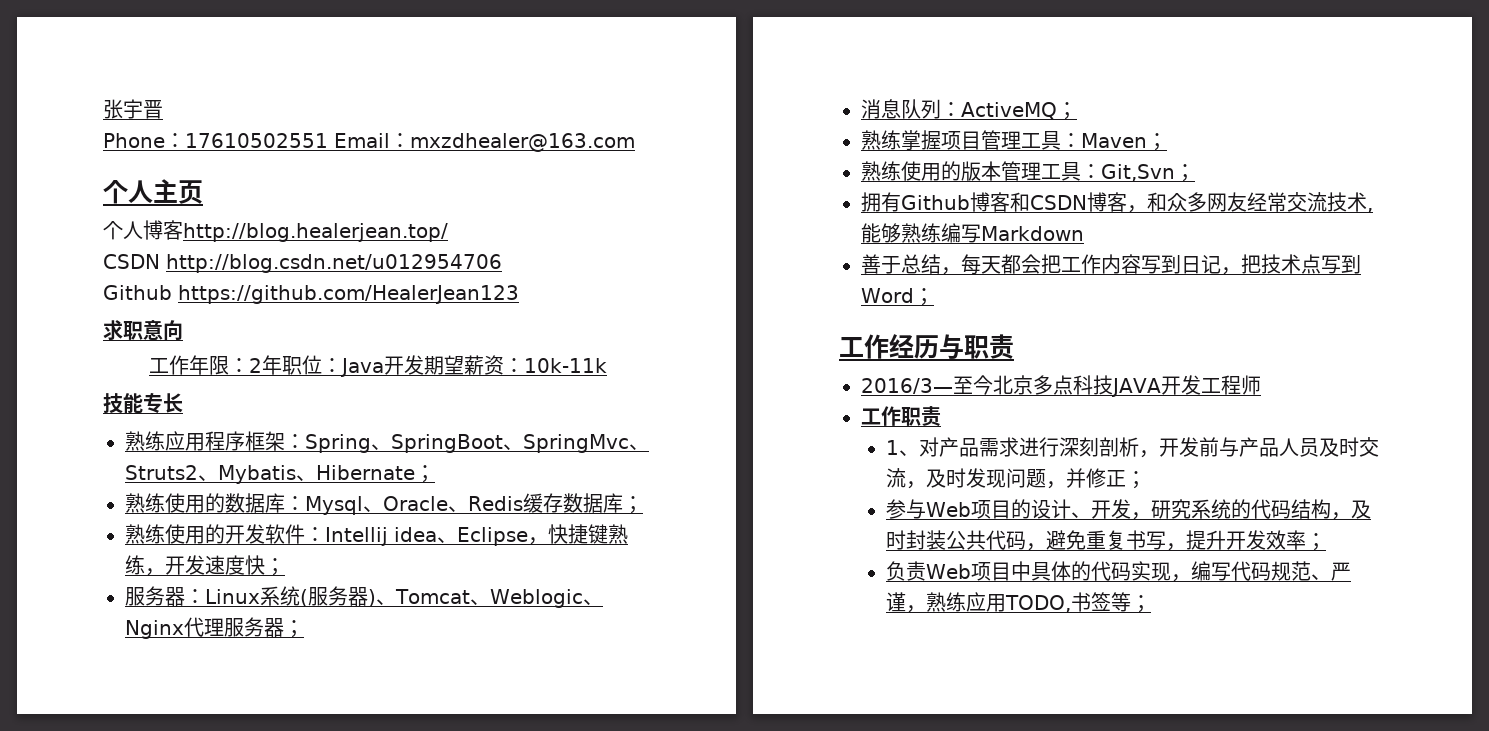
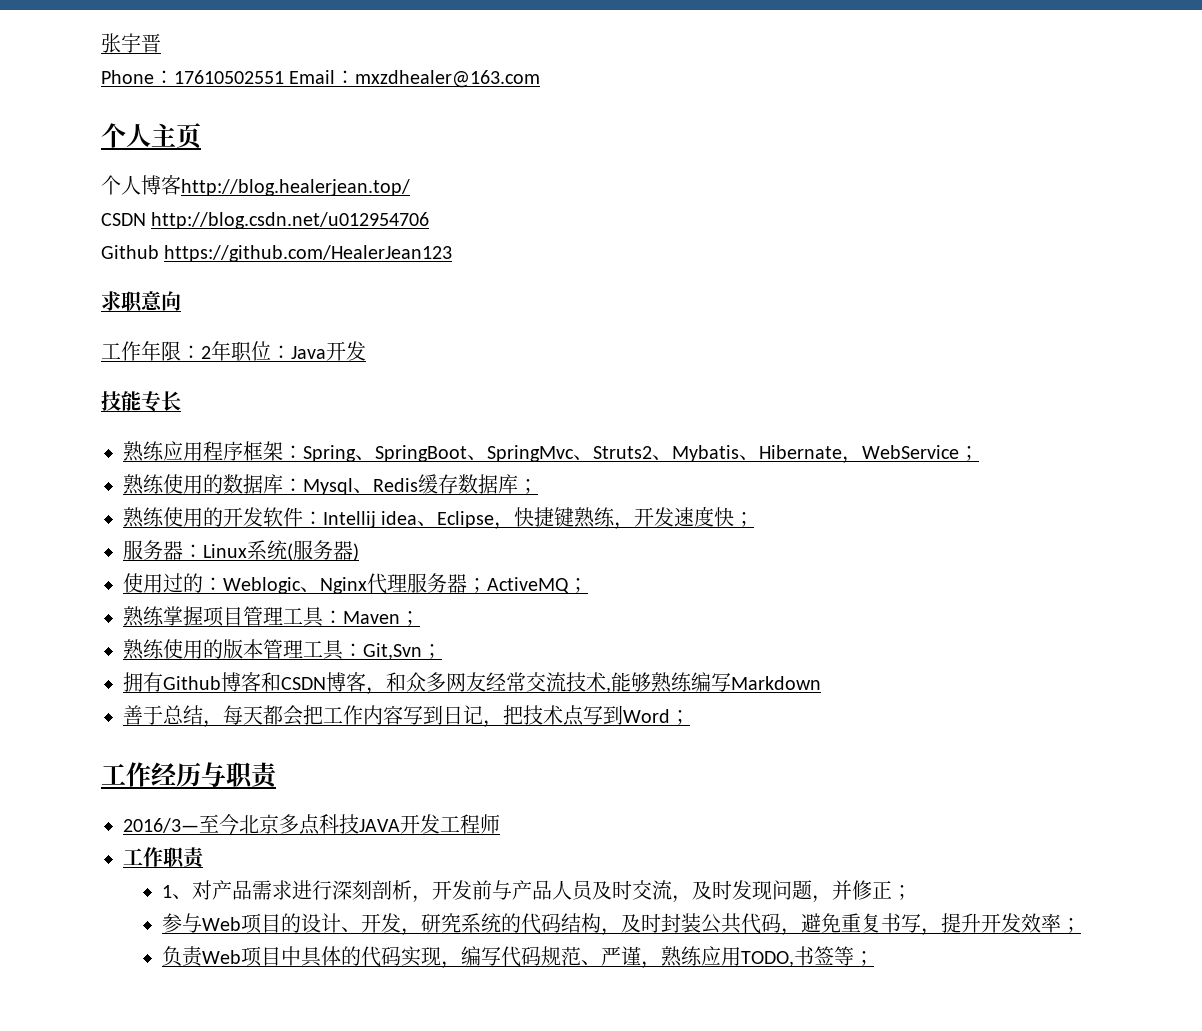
[424,355,608,375] 期望薪资：10k-11k -> (366, 351) none
(415, 472) none -> [842,445,959,464] ，WebService
[383,496,468,512] Oracle、 -> (373, 490) none
[376,589,490,605] 、Tomcat、 -> [123,573,223,593] // 使用过的：
[861,99,961,119] // 消息队列： -> (487, 585) none

